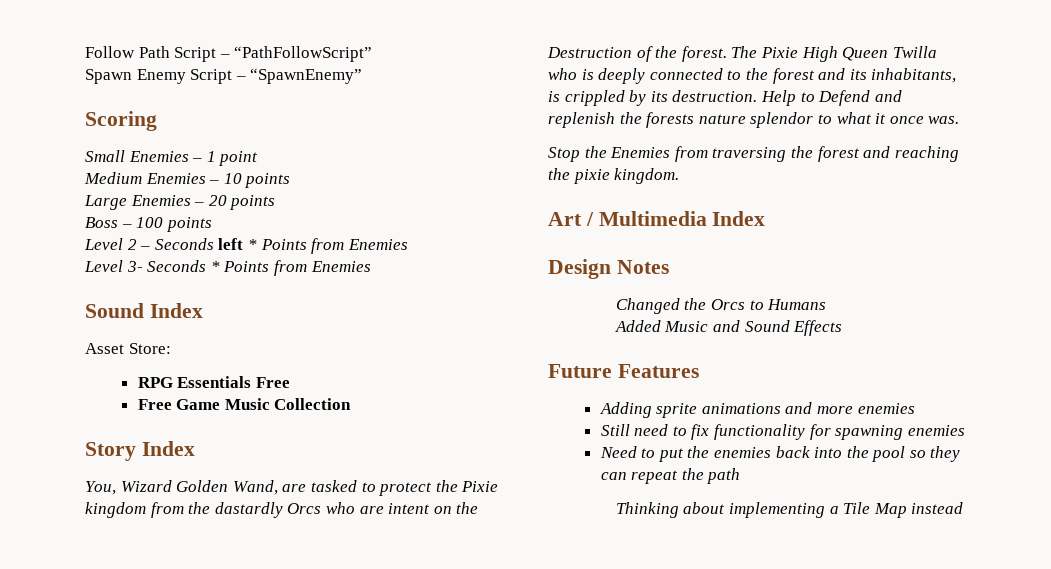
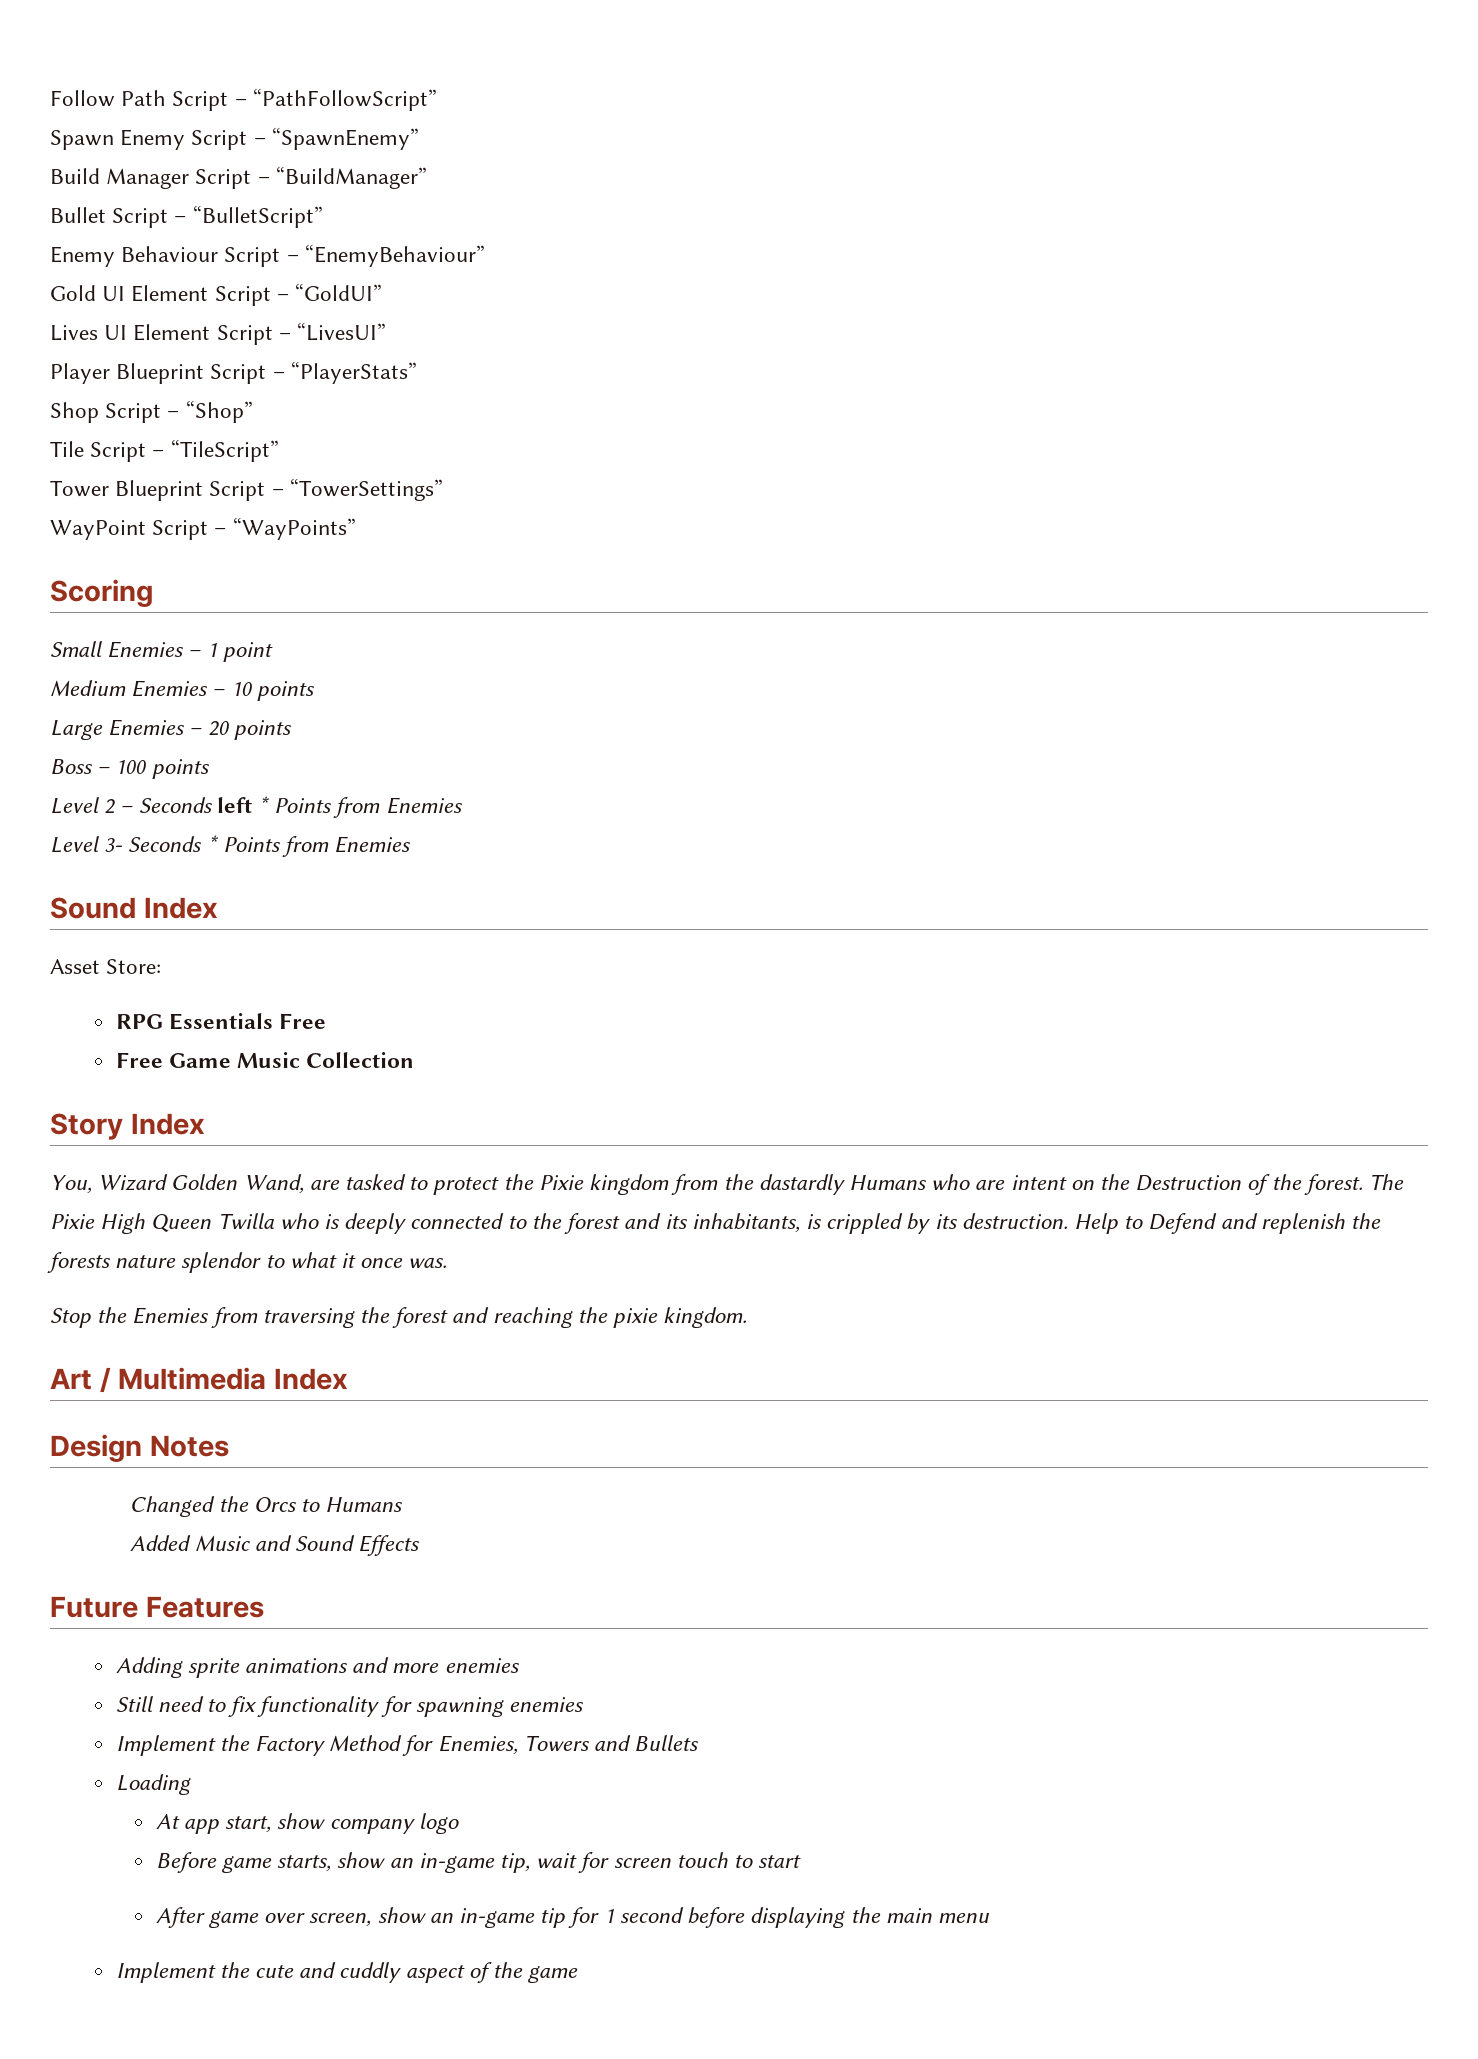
(363, 76) none -> [50,166,427,189] [50,205,323,228] [50,244,485,267] [50,283,383,306] [50,322,387,345] [50,361,417,384] [50,400,253,423] [50,439,279,462] [50,478,443,501] [50,517,356,540] // Build Manager Script – “BuildManager” // Bullet Script – “BulletScript” // Enemy Behaviour Script – “EnemyBehaviour” // Gold UI Element Script – “GoldUI” // Lives UI Element Script – “LivesUI” // Player Blueprint Script – “PlayerStats” // Shop Script – “Shop” // Tile Script – “TileScript” // Tower Blueprint Script – “TowerSettings” // WayPoint Script – “WayPoints”
[287,503,322,514] Orcs -> [848,1175,927,1190] Humans
[599,446,961,462] [600,468,741,484] [615,502,964,518] Need to put the enemies back into the pool so they can repeat the path // Thinking about implementing a Tile Map instead -> [115,1735,700,1756] [115,1774,191,1795] [155,1813,459,1834] [155,1852,802,1873] [155,1907,990,1928] [115,1962,579,1983] Implement the Factory Method for Enemies, Towers and Bullets // Loading // At app start, show company logo // Before game starts, show an in-game tip, wait for screen touch to start // After game over screen, show an in-game tip for 1 second before displaying the main menu // Implement the cute and cuddly aspect of the game

